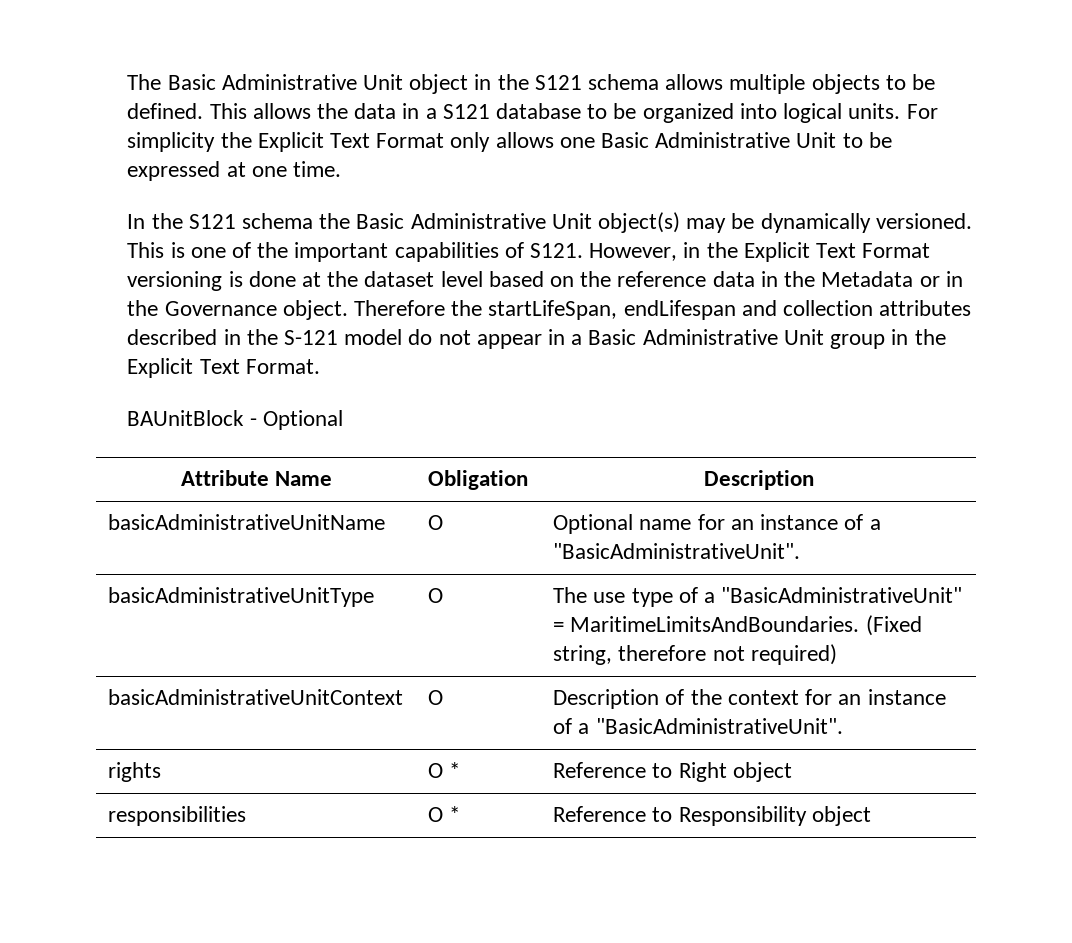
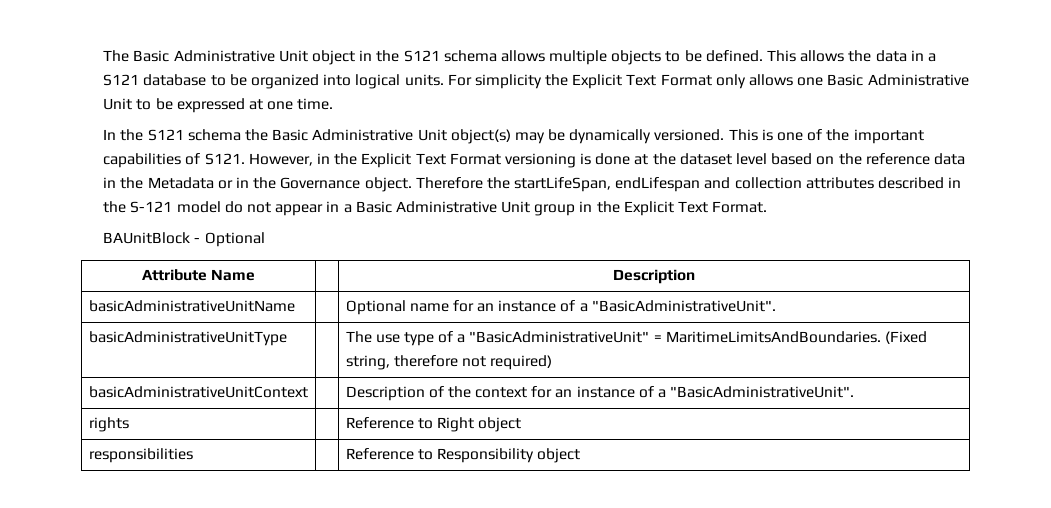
[428,470,529,490] Obligation -> (256, 275) none
[428,515,444,530] O -> (295, 306) none
[428,588,444,603] O -> (287, 338) none
[428,690,444,705] O -> (308, 392) none
[428,762,461,778] O * -> (129, 424) none
[428,806,461,822] O * -> (193, 455) none

